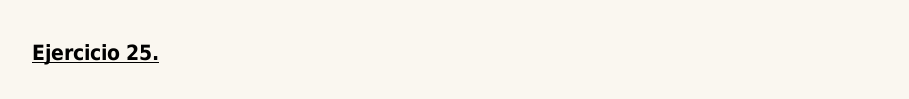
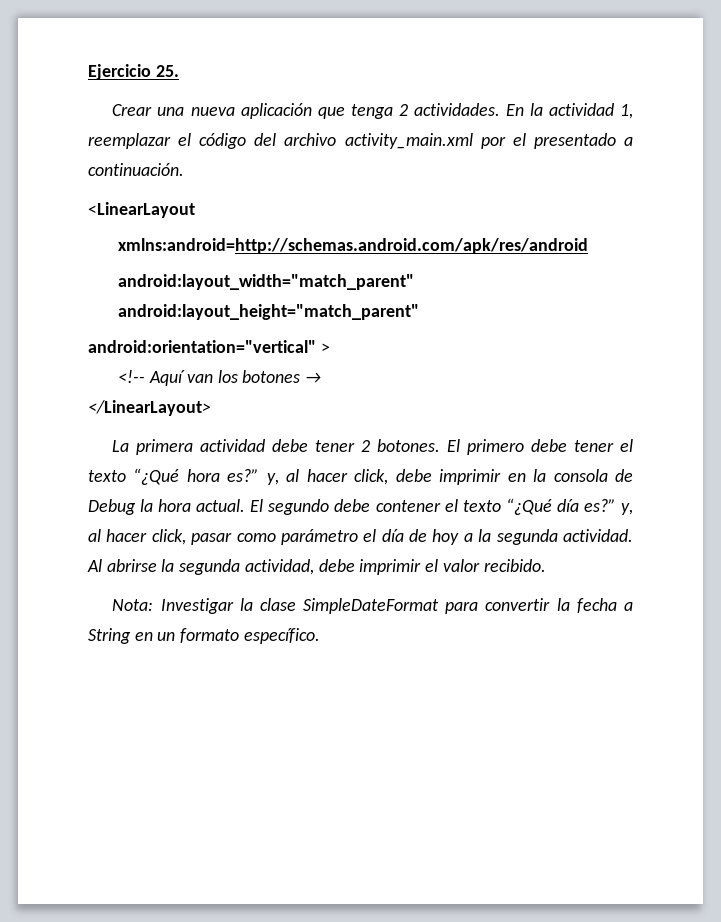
(159, 52) none -> [112,103,633,119] [88,133,633,149] [88,163,184,176] [88,202,195,218] [118,238,589,254] [118,274,415,290] [118,304,420,320] [88,340,330,353] [118,370,322,386] [88,400,211,416] [112,439,633,455] [88,468,633,485] [88,498,634,515] [88,529,634,545] [87,559,546,575] [112,598,633,614] [88,628,320,644] // Crear una nueva aplicación que tenga 2 actividades. En la actividad 1, reemplazar el código del archivo activity_main.xml por el presentado a continuación. // <LinearLayout // xmlns:android=http://schemas.android.com/apk/res/android // android:layout_width="match_parent" android:layout_height="match_parent" // android:orientation="vertical" > // <!-- Aquí van los botones → // </LinearLayout> // La primera actividad debe tener 2 botones. El primero debe tener el texto “¿Qué hora es?” y, al hacer click, debe imprimir en la consola de Debug la hora actual. El segundo debe contener el texto “¿Qué día es?” y, al hacer click, pasar como parámetro el día de hoy a la segunda actividad. Al abrirse la segunda actividad, debe imprimir el valor recibido. // Nota: Investigar la clase SimpleDateFormat para convertir la fecha a String en un formato específico.

